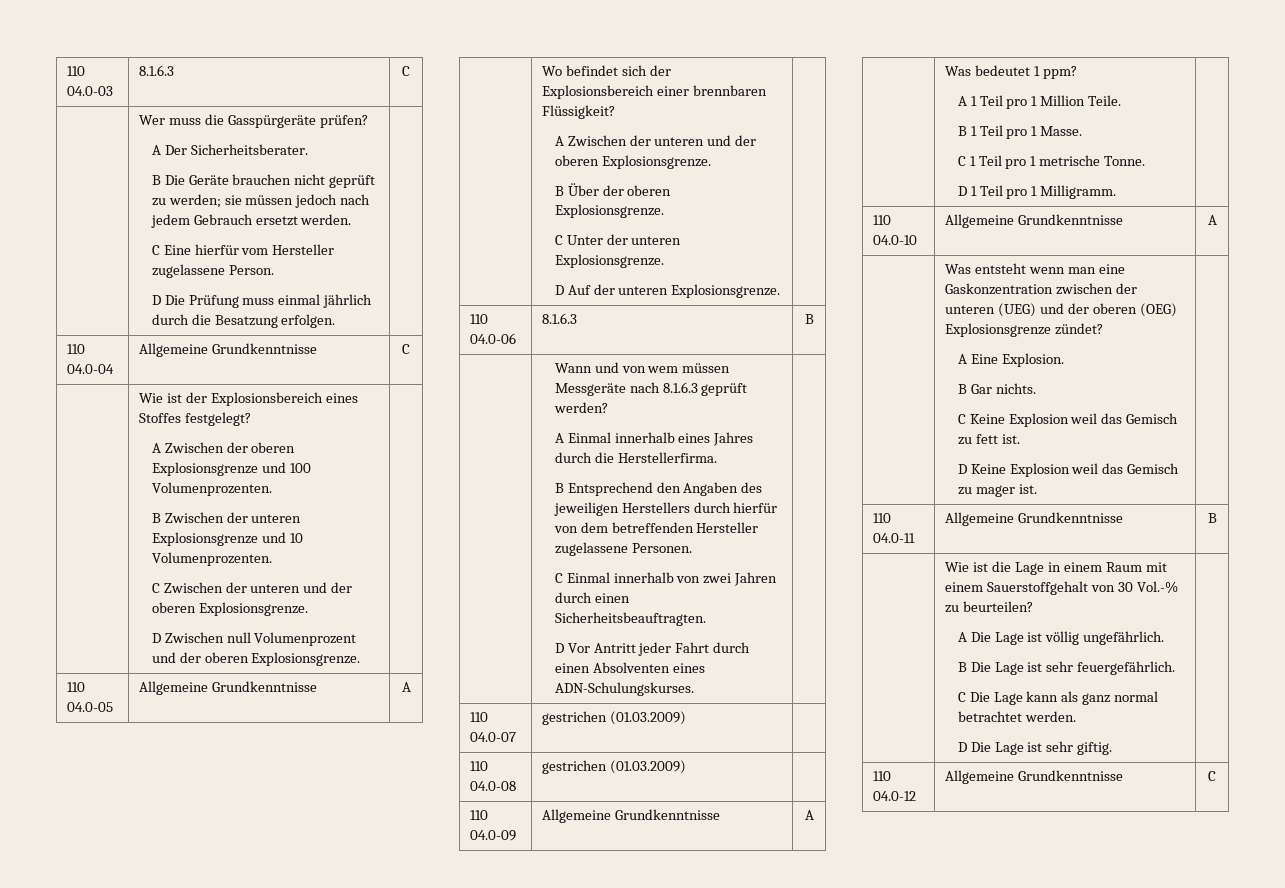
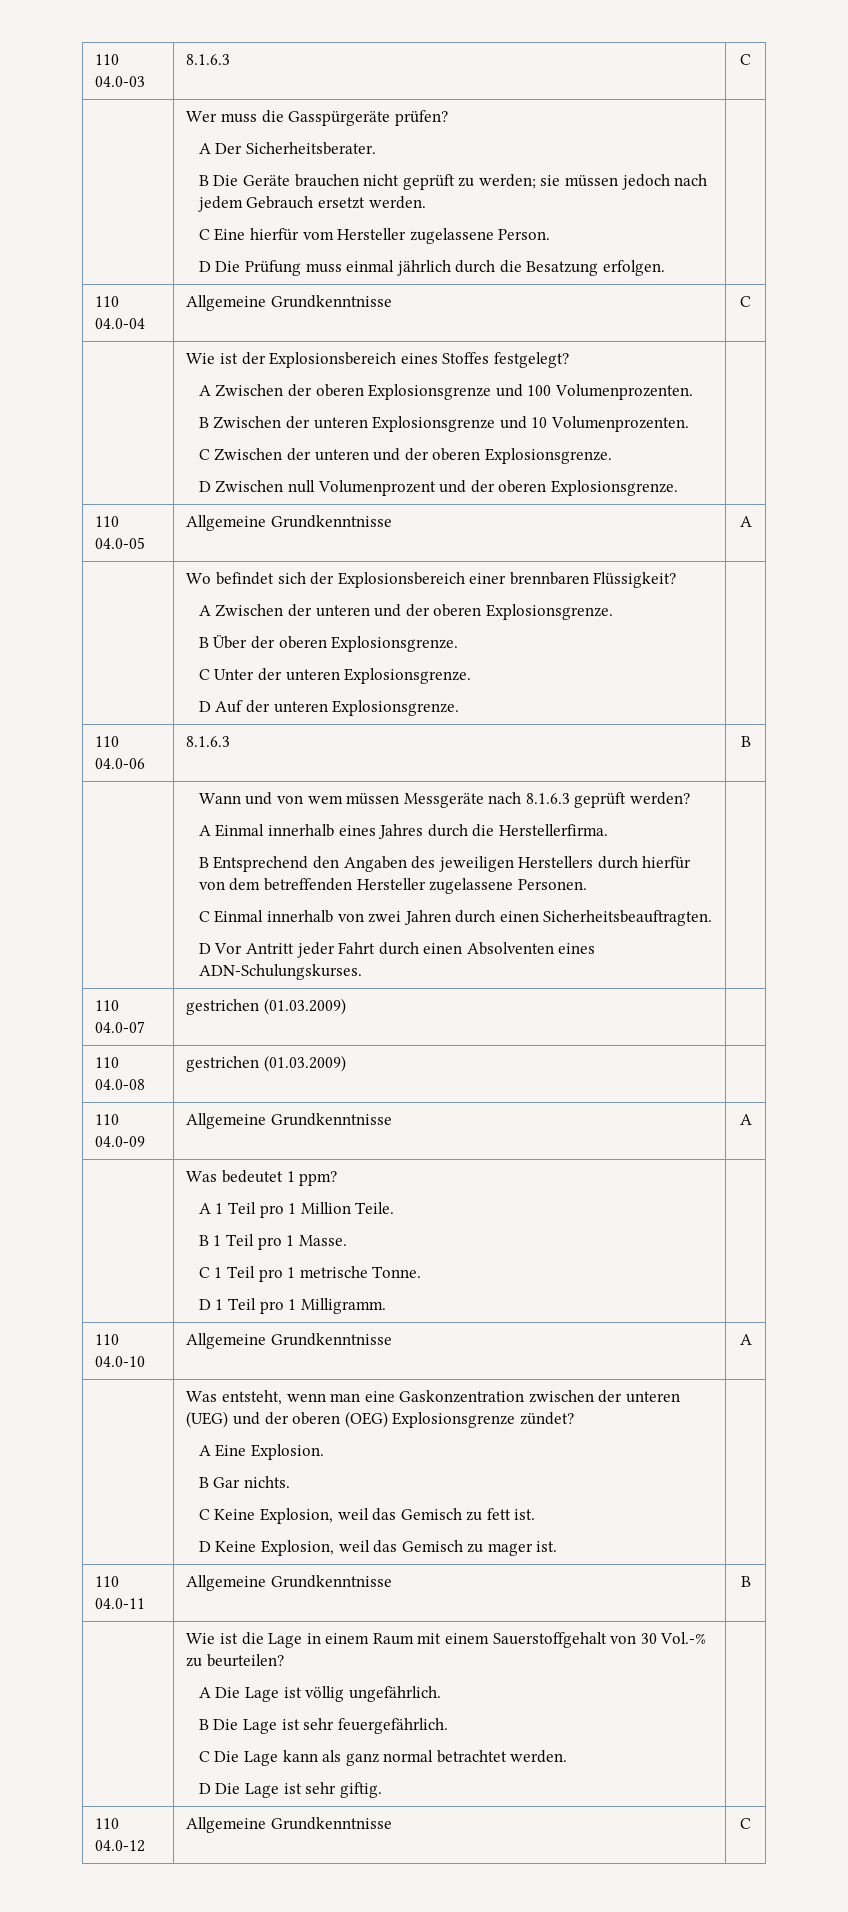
[975,263,1027,274] entsteht -> [221,1390,282,1405] entsteht,
[1008,413,1069,427] Explosion -> [259,1508,333,1524] Explosion,
[1009,463,1070,477] Explosion -> [260,1540,334,1556] Explosion,

